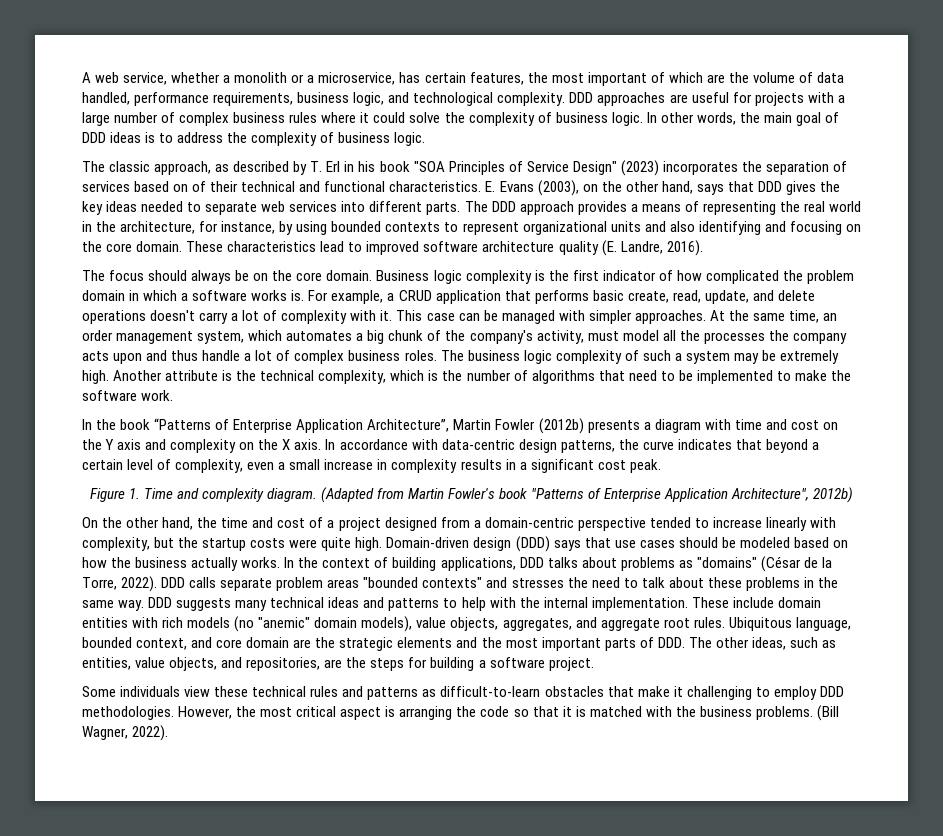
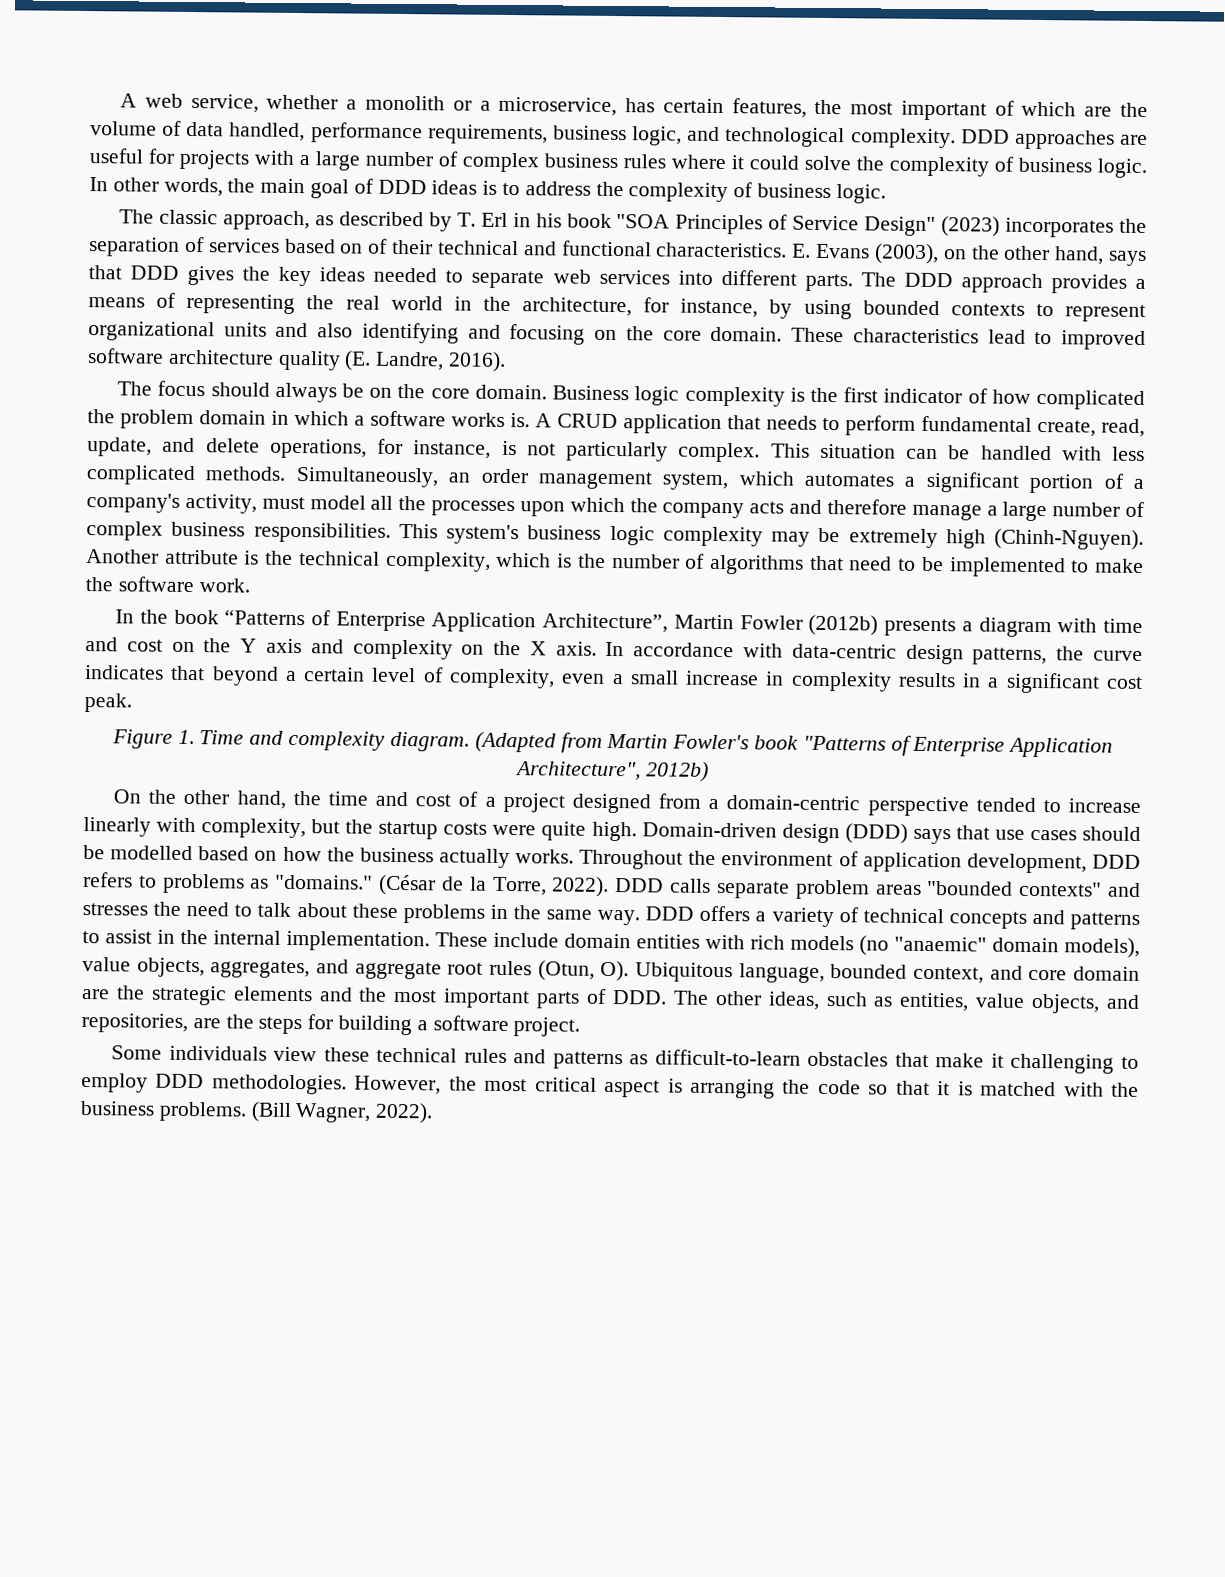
[308,290,624,304] For example, a CRUD application that performs basic -> [535,413,1032,436] A CRUD application that needs to perform fundamental
[82,310,819,324] operations doesn't carry a lot of complexity with it. This case can be managed with simpler approaches. At the same time, -> [269,438,1145,463] [86,465,439,488] operations, for instance, is not particularly complex. This situation can be handled with less complicated methods. Simultaneously,
[367,330,466,344] big chunk of the -> [925,471,1144,494] significant portion of a
(765, 338) none -> [519,497,625,517] upon which
[113,350,730,364] upon and thus handle a lot of complex business roles. The business logic complexity of such a system -> [789,499,1146,522] [86,521,763,547] and therefore manage a large number of complex business responsibilities. This system's business logic complexity
[82,370,109,384] high. -> [945,528,1144,550] high (Chinh-Nguyen).
[739,537,790,548] modeled -> [110,845,194,861] modelled
[284,557,617,571] In the context of building applications, DDD talks about -> [579,849,1141,874] [83,872,157,888] Throughout the environment of application development, DDD refers to
[696,557,757,568] "domains" -> [275,874,374,890] "domains."
[176,597,360,611] suggests many technical ideas -> [699,905,1027,929] offers a variety of technical concepts
[461,597,516,611] help with -> [105,929,175,944] assist in
[258,617,311,628] "anemic" -> [894,936,987,952] "anaemic"
[693,617,725,628] rules. -> [489,960,630,982] rules (Otun, O).

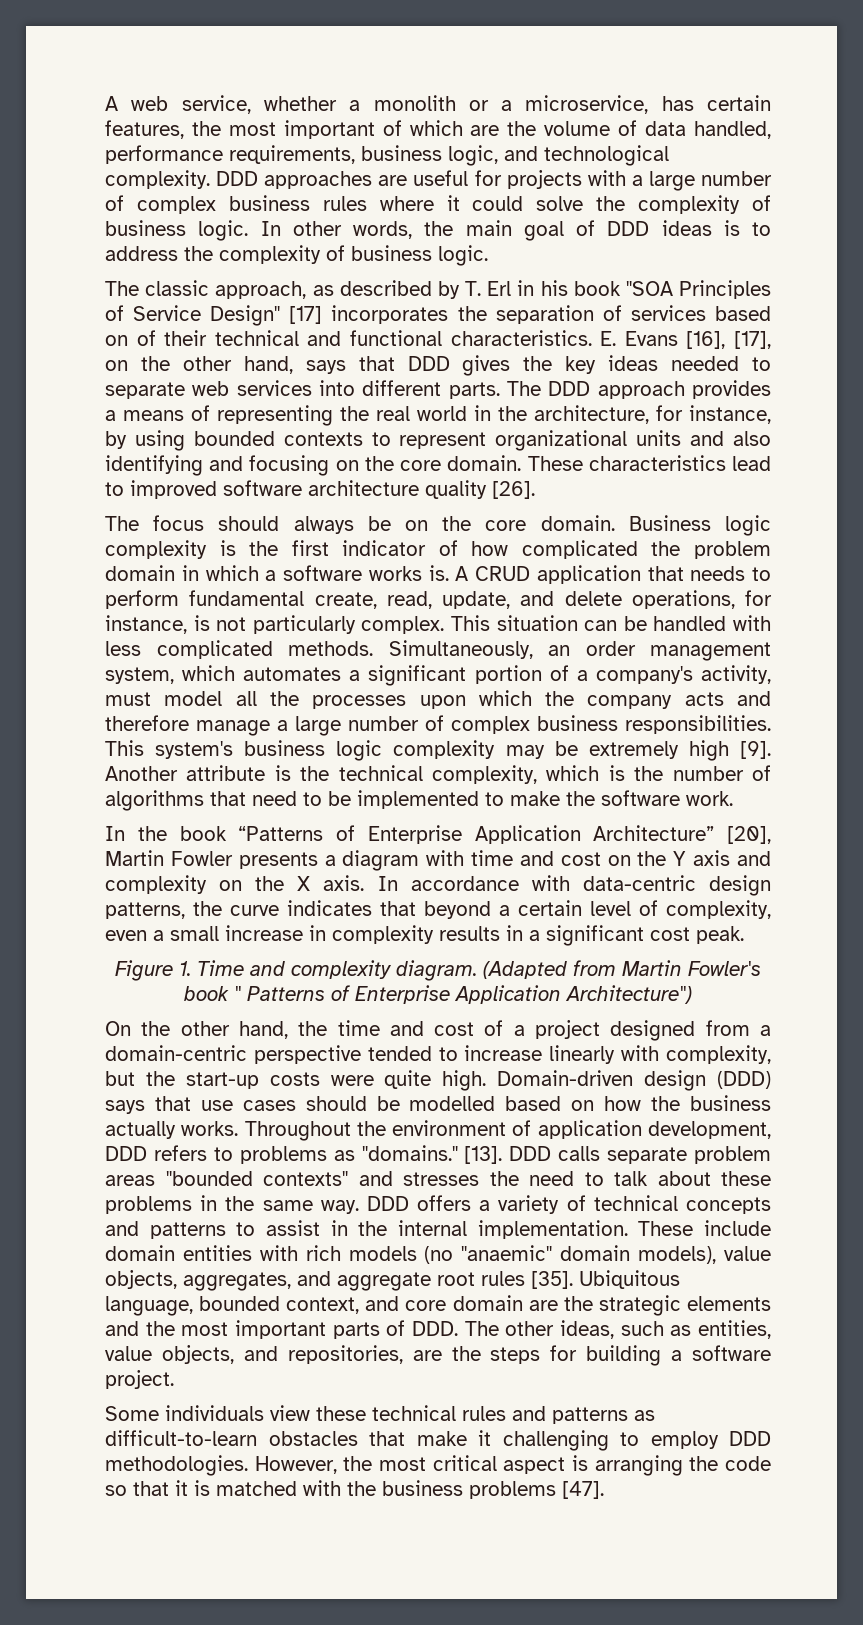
[941,216,1001,237] (2023) -> [289,306,323,324] [17]
[873,243,939,265] (2003), -> [686,331,772,349] [16], [17],
[344,350,507,372] (E. Landre, 2016). -> [492,481,535,499] [26].
[994,528,1144,550] (Chinh-Nguyen). -> [739,741,771,759] [9].
[542,613,669,633] Architecture”, -> [593,825,771,844] Architecture” [20],
[808,614,879,636] (2012b) -> (233, 858) none
[802,735,1114,758] [515,761,709,782] "Patterns of Enterprise Application Architecture", 2012b) -> [234,985,692,1004] " Patterns of Enterprise Application Architecture")
[378,821,439,840] startup -> [185,1072,259,1089] start-up
[378,874,610,897] (César de la Torre, 2022). -> [464,1146,503,1164] [13].
[537,960,630,982] (Otun, O). -> [531,1271,573,1289] [35].
[158,1101,434,1124] problems. (Bill Wagner, 2022). -> [469,1481,604,1499] problems [47].

